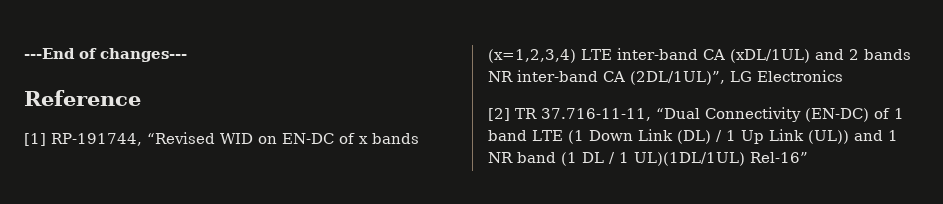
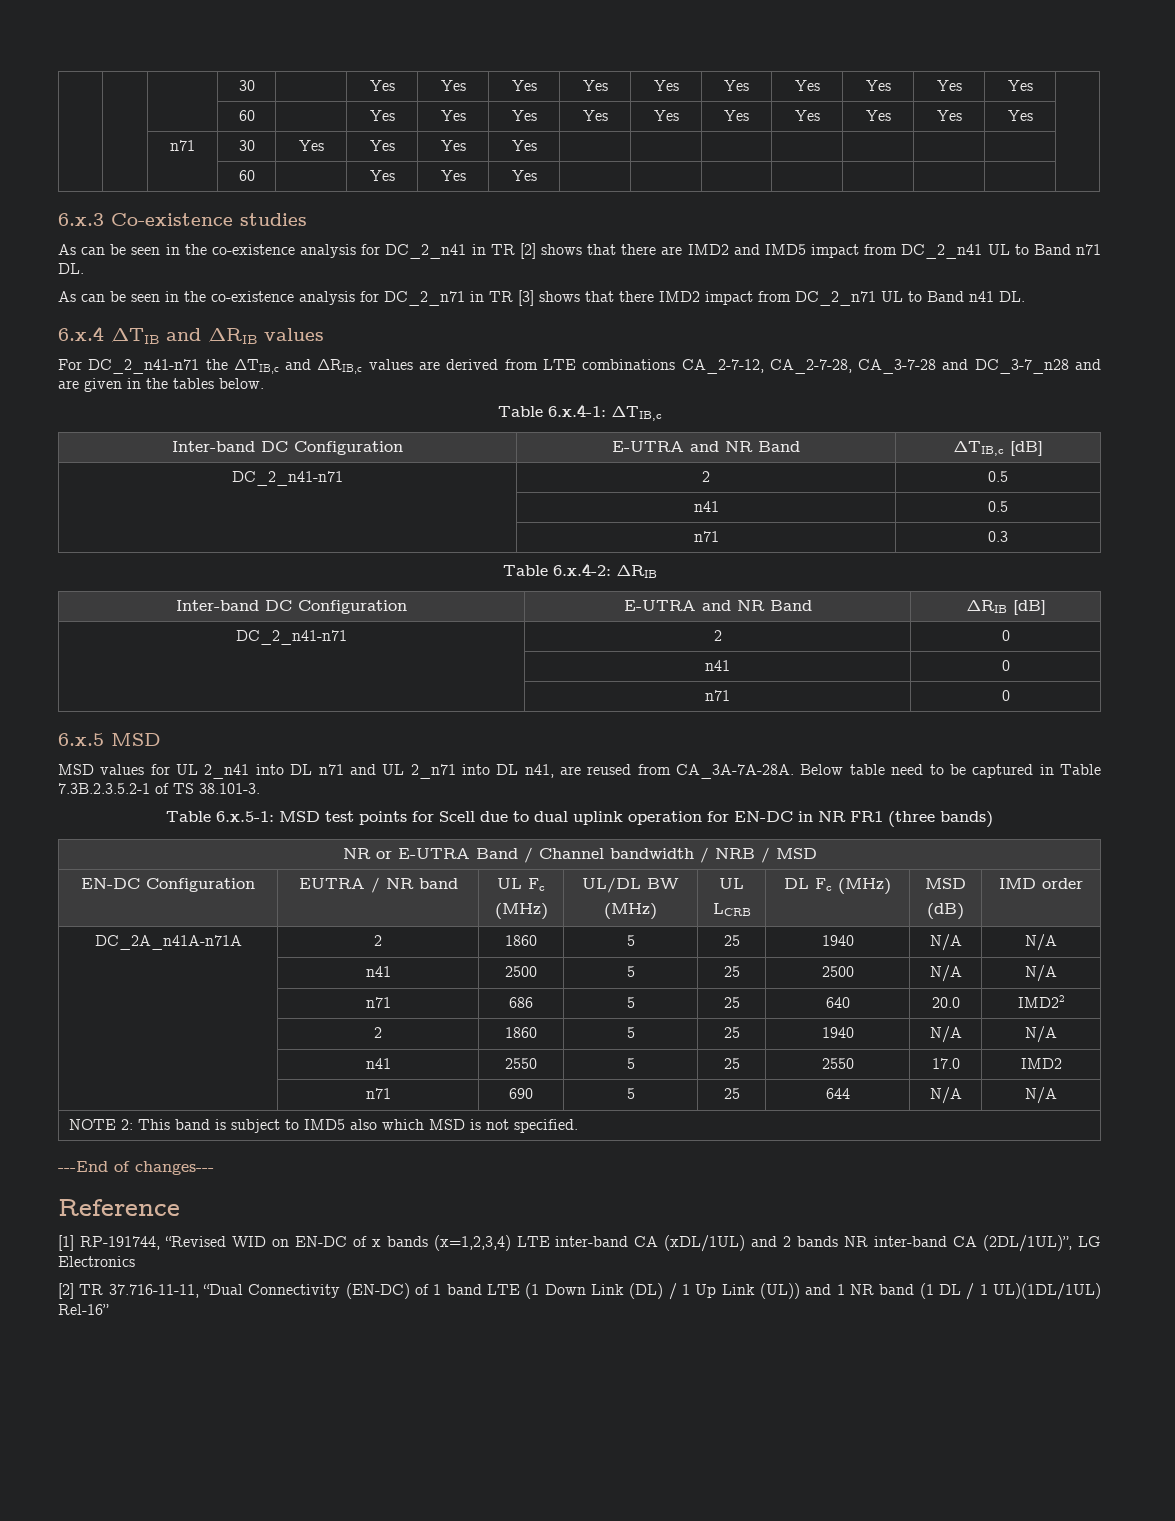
(24, 53) none -> [238,80,255,91] [369,80,395,91] [440,80,466,91] [511,80,537,91] [582,80,608,91] [653,80,679,91] [724,80,749,91] [794,80,820,91] [865,80,891,91] [936,80,962,91] [1007,80,1033,91] [238,110,255,121] [369,110,395,121] [440,110,466,121] [511,110,537,121] [582,110,608,121] [653,110,679,121] [724,110,749,121] [794,110,820,121] [865,110,891,121] [936,110,962,121] [1007,110,1033,121] [170,140,195,151] [238,140,255,151] [298,140,324,151] [369,140,395,151] [440,140,466,151] [511,140,537,151] [238,170,255,181] [369,170,395,181] [440,170,466,181] [511,170,537,181] [58,213,307,226] [58,243,1102,259] [58,263,84,274] [58,290,1025,306] [58,326,324,344] [58,359,1101,374] [58,378,264,392] [497,404,662,421] [172,441,403,455] [612,441,800,452] [953,441,1043,456] [232,471,343,486] [702,471,710,482] [988,471,1008,482] [693,501,719,512] [988,501,1008,512] [693,531,719,542] [988,531,1008,542] [502,563,657,578] [176,600,407,614] [623,600,812,611] [965,600,1046,615] [236,630,347,645] [713,630,722,641] [1001,630,1010,641] [705,660,730,671] [1001,660,1010,671] [705,690,730,701] [1001,690,1010,701] [58,733,161,746] [58,764,1102,779] [58,783,260,794] [166,811,993,828] [342,847,817,863] [81,878,255,892] [298,877,458,893] [497,878,545,891] [494,903,548,920] [582,877,679,893] [604,903,657,920] [719,878,744,889] [712,903,751,916] [784,878,891,895] [925,878,966,889] [927,903,964,920] [999,878,1083,889] [94,935,242,950] [374,935,382,946] [505,935,537,946] [626,935,635,946] [723,935,740,946] [821,935,854,946] [929,934,962,951] [1025,934,1057,951] [365,966,391,977] [505,966,537,977] [626,966,635,977] [723,966,740,977] [821,966,854,977] [929,965,962,982] [1025,965,1057,982] [365,997,391,1008] [509,997,533,1008] [626,997,635,1008] [723,997,740,1008] [825,997,850,1008] [931,997,960,1008] [1017,995,1065,1008] [374,1027,382,1038] [505,1027,537,1038] [626,1027,635,1038] [723,1027,740,1038] [821,1027,854,1038] [929,1026,962,1043] [1025,1026,1057,1043] [365,1058,391,1069] [505,1058,537,1069] [626,1058,635,1069] [723,1058,740,1069] [821,1058,854,1069] [931,1058,960,1069] [1020,1058,1062,1069] [365,1088,391,1099] [509,1088,533,1099] [626,1088,635,1099] [723,1088,740,1099] [825,1088,850,1099] [929,1087,962,1104] [1025,1087,1057,1104] [69,1119,579,1133] | | | 30 | | Yes | Yes | Yes | Yes | Yes | Yes | Yes | Yes | Yes | Yes | // | | | 60 | | Yes | Yes | Yes | Yes | Yes | Yes | Yes | Yes | Yes | Yes | // | | n71 | 30 | Yes | Yes | Yes | Yes | | | | | | | | // | | | 60 | | Yes | Yes | Yes | | | | | | | | // 6.x.3 Co-existence studies // As can be seen in the co-existence analysis for DC_2_n41 in TR [2] shows that there are IMD2 and IMD5 impact from DC_2_n41 UL to Band n71 DL. // As can be seen in the co-existence analysis for DC_2_n71 in TR [3] shows that there IMD2 impact from DC_2_n71 UL to Band n41 DL. // 6.x.4 ∆TIB and ∆RIB values // For DC_2_n41-n71 the ΔTIB,c and ΔRIB,c values are derived from LTE combinations CA_2-7-12, CA_2-7-28, CA_3-7-28 and DC_3-7_n28 and are given in the tables below. // Table 6.x.4-1: ΔTIB,c // Inter-band DC Configuration | E-UTRA and NR Band | ΔTIB,c [dB] // DC_2_n41-n71 | 2 | 0.5 // | n41 | 0.5 // | n71 | 0.3 // Table 6.x.4-2: ΔRIB // Inter-band DC Configuration | E-UTRA and NR Band | ΔRIB [dB] // DC_2_n41-n71 | 2 | 0 // | n41 | 0 // | n71 | 0 // 6.x.5 MSD // MSD values for UL 2_n41 into DL n71 and UL 2_n71 into DL n41, are reused from CA_3A-7A-28A. Below table need to be captured in Table 7.3B.2.3.5.2-1 of TS 38.101-3. // Table 6.x.5-1: MSD test points for Scell due to dual uplink operation for EN-DC in NR FR1 (three bands) // NR or E-UTRA Band / Channel bandwidth / NRB / MSD // EN-DC Configuration | EUTRA / NR band | UL Fc // (MHz) | UL/DL BW // (MHz) | UL // LCRB | DL Fc (MHz) | MSD // (dB) | IMD order // DC_2A_n41A-n71A | 2 | 1860 | 5 | 25 | 1940 | N/A | N/A // | n41 | 2500 | 5 | 25 | 2500 | N/A | N/A // | n71 | 686 | 5 | 25 | 640 | 20.0 | IMD22 // | 2 | 1860 | 5 | 25 | 1940 | N/A | N/A // | n41 | 2550 | 5 | 25 | 2550 | 17.0 | IMD2 // | n71 | 690 | 5 | 25 | 644 | N/A | N/A // NOTE 2: This band is subject to IMD5 also which MSD is not specified. //

